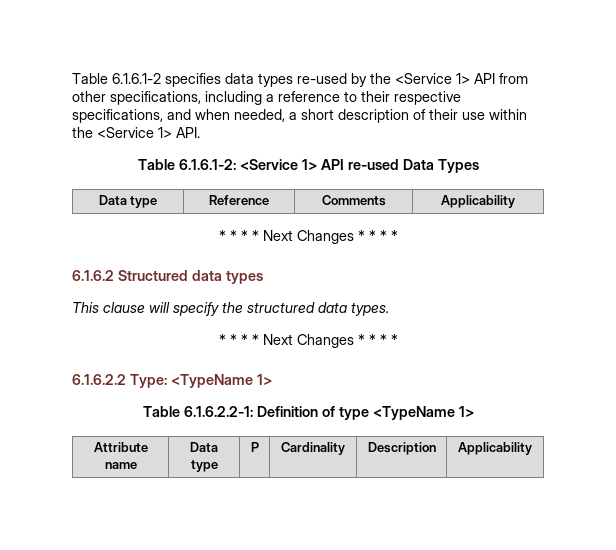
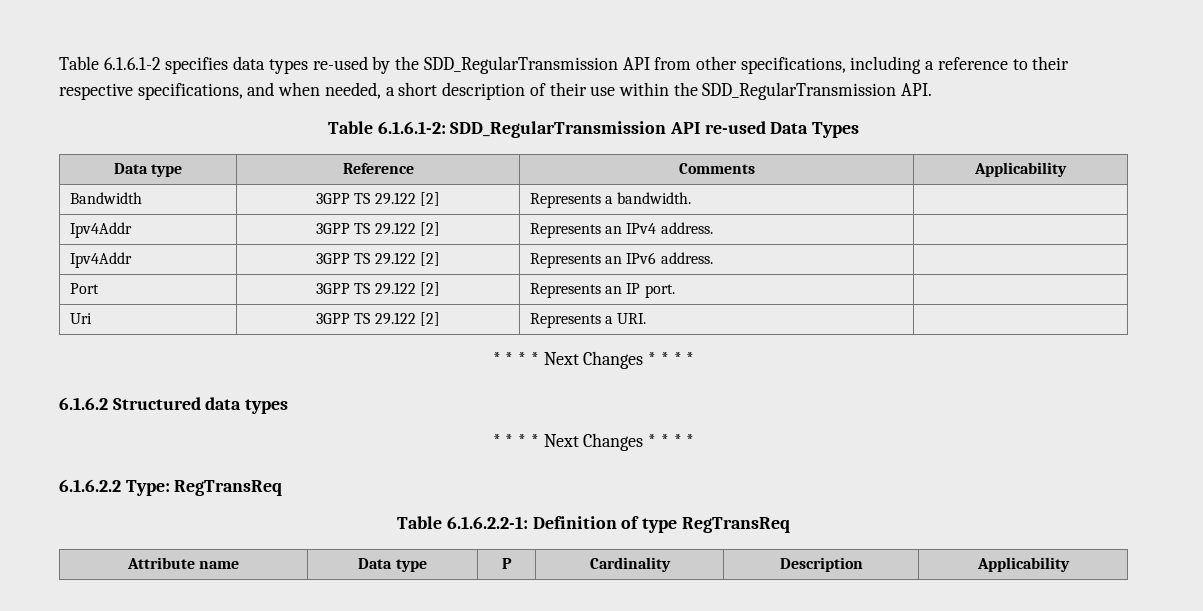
[395,73,470,84] <Service 1> -> [423,56,618,74] SDD_RegularTransmission
[97,127,172,138] <Service 1> -> [702,82,897,100] SDD_RegularTransmission
[239,159,317,170] <Service 1> -> [450,121,667,138] SDD_RegularTransmission
(515, 201) none -> [69,192,142,204] [316,192,440,206] [529,192,692,208] [69,222,132,238] [316,222,440,236] [529,222,713,238] [69,252,132,268] [316,252,440,266] [529,252,713,268] [69,283,99,294] [316,282,440,296] [529,283,675,298] [69,313,92,324] [316,312,440,326] [529,313,647,328] // Bandwidth | 3GPP TS 29.122 [2] | Represents a bandwidth. | // Ipv4Addr | 3GPP TS 29.122 [2] | Represents an IPv4 address. | // Ipv4Addr | 3GPP TS 29.122 [2] | Represents an IPv6 address. | // Port | 3GPP TS 29.122 [2] | Represents an IP port. | // Uri | 3GPP TS 29.122 [2] | Represents a URI. |
[72,302,389,316] // This clause will specify the structured data types. -> (289, 406) none
[170,374,272,388] <TypeName 1> -> [174,480,283,496] RegTransReq
[372,406,474,420] <TypeName 1> -> [681,517,790,533] RegTransReq

